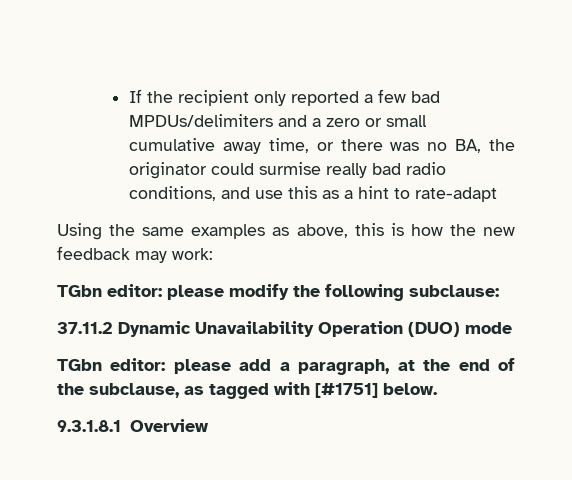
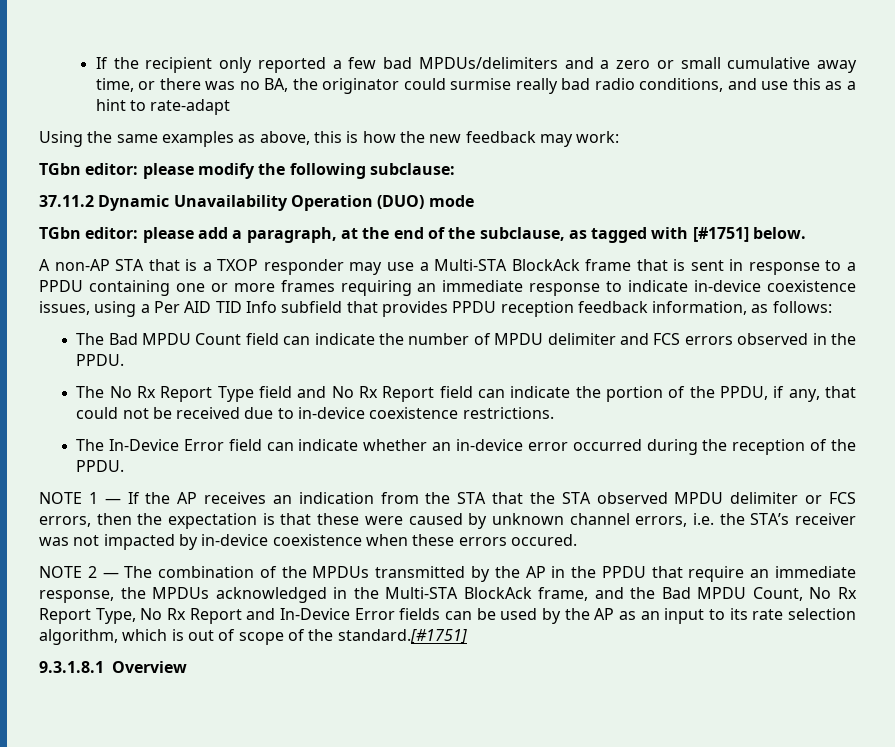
(437, 389) none -> [39,259,856,275] [39,280,856,296] [39,301,832,317] [76,333,857,345] [76,354,125,366] [76,386,856,402] [76,407,554,419] [76,439,857,455] [76,460,125,472] [39,492,857,504] [39,513,856,529] [39,534,577,550] [39,566,857,582] [39,587,857,603] [39,608,856,624] [39,629,467,645] // A non-AP STA that is a TXOP responder may use a Multi-STA BlockAck frame that is sent in response to a PPDU containing one or more frames requiring an immediate response to indicate in-device coexistence issues, using a Per AID TID Info subfield that provides PPDU reception feedback information, as follows: // The Bad MPDU Count field can indicate the number of MPDU delimiter and FCS errors observed in the PPDU. // The No Rx Report Type field and No Rx Report field can indicate the portion of the PPDU, if any, that could not be received due to in-device coexistence restrictions. // The In-Device Error field can indicate whether an in-device error occurred during the reception of the PPDU. // NOTE 1 — If the AP receives an indication from the STA that the STA observed MPDU delimiter or FCS errors, then the expectation is that these were caused by unknown channel errors, i.e. the STA’s receiver was not impacted by in-device coexistence when these errors occured. // NOTE 2 — The combination of the MPDUs transmitted by the AP in the PPDU that require an immediate response, the MPDUs acknowledged in the Multi-STA BlockAck frame, and the Bad MPDU Count, No Rx Report Type, No Rx Report and In-Device Error fields can be used by the AP as an input to its rate selection algorithm, which is out of scope of the standard.[#1751]

